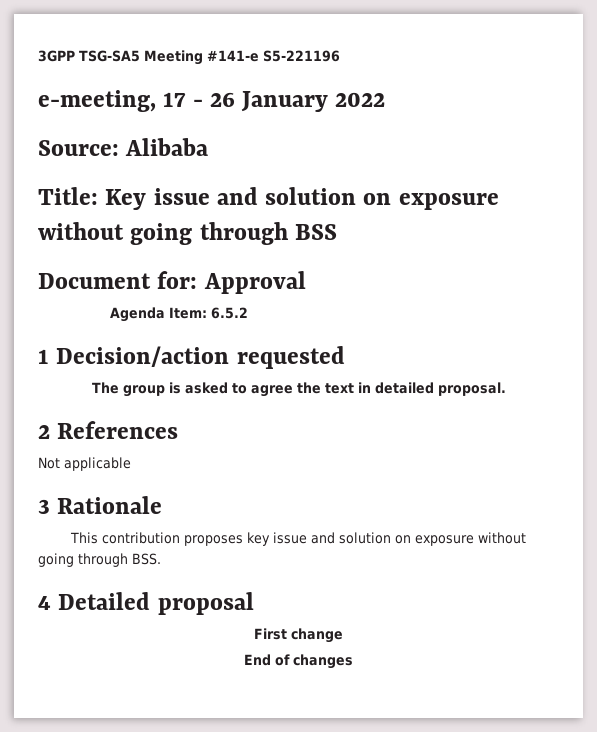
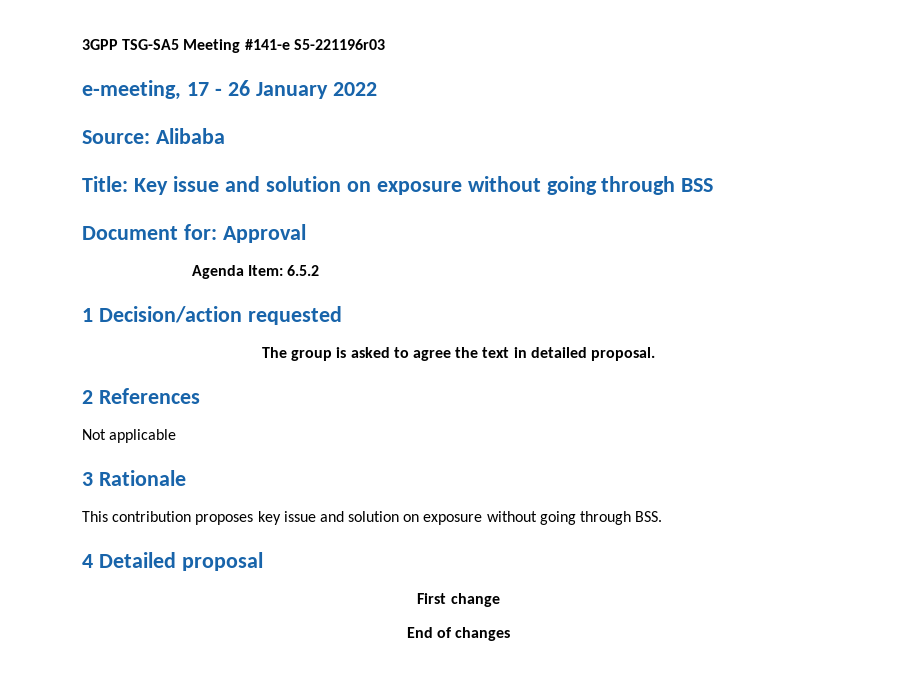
[263,50,340,62] S5-221196 -> [293,39,385,50] S5-221196r03

